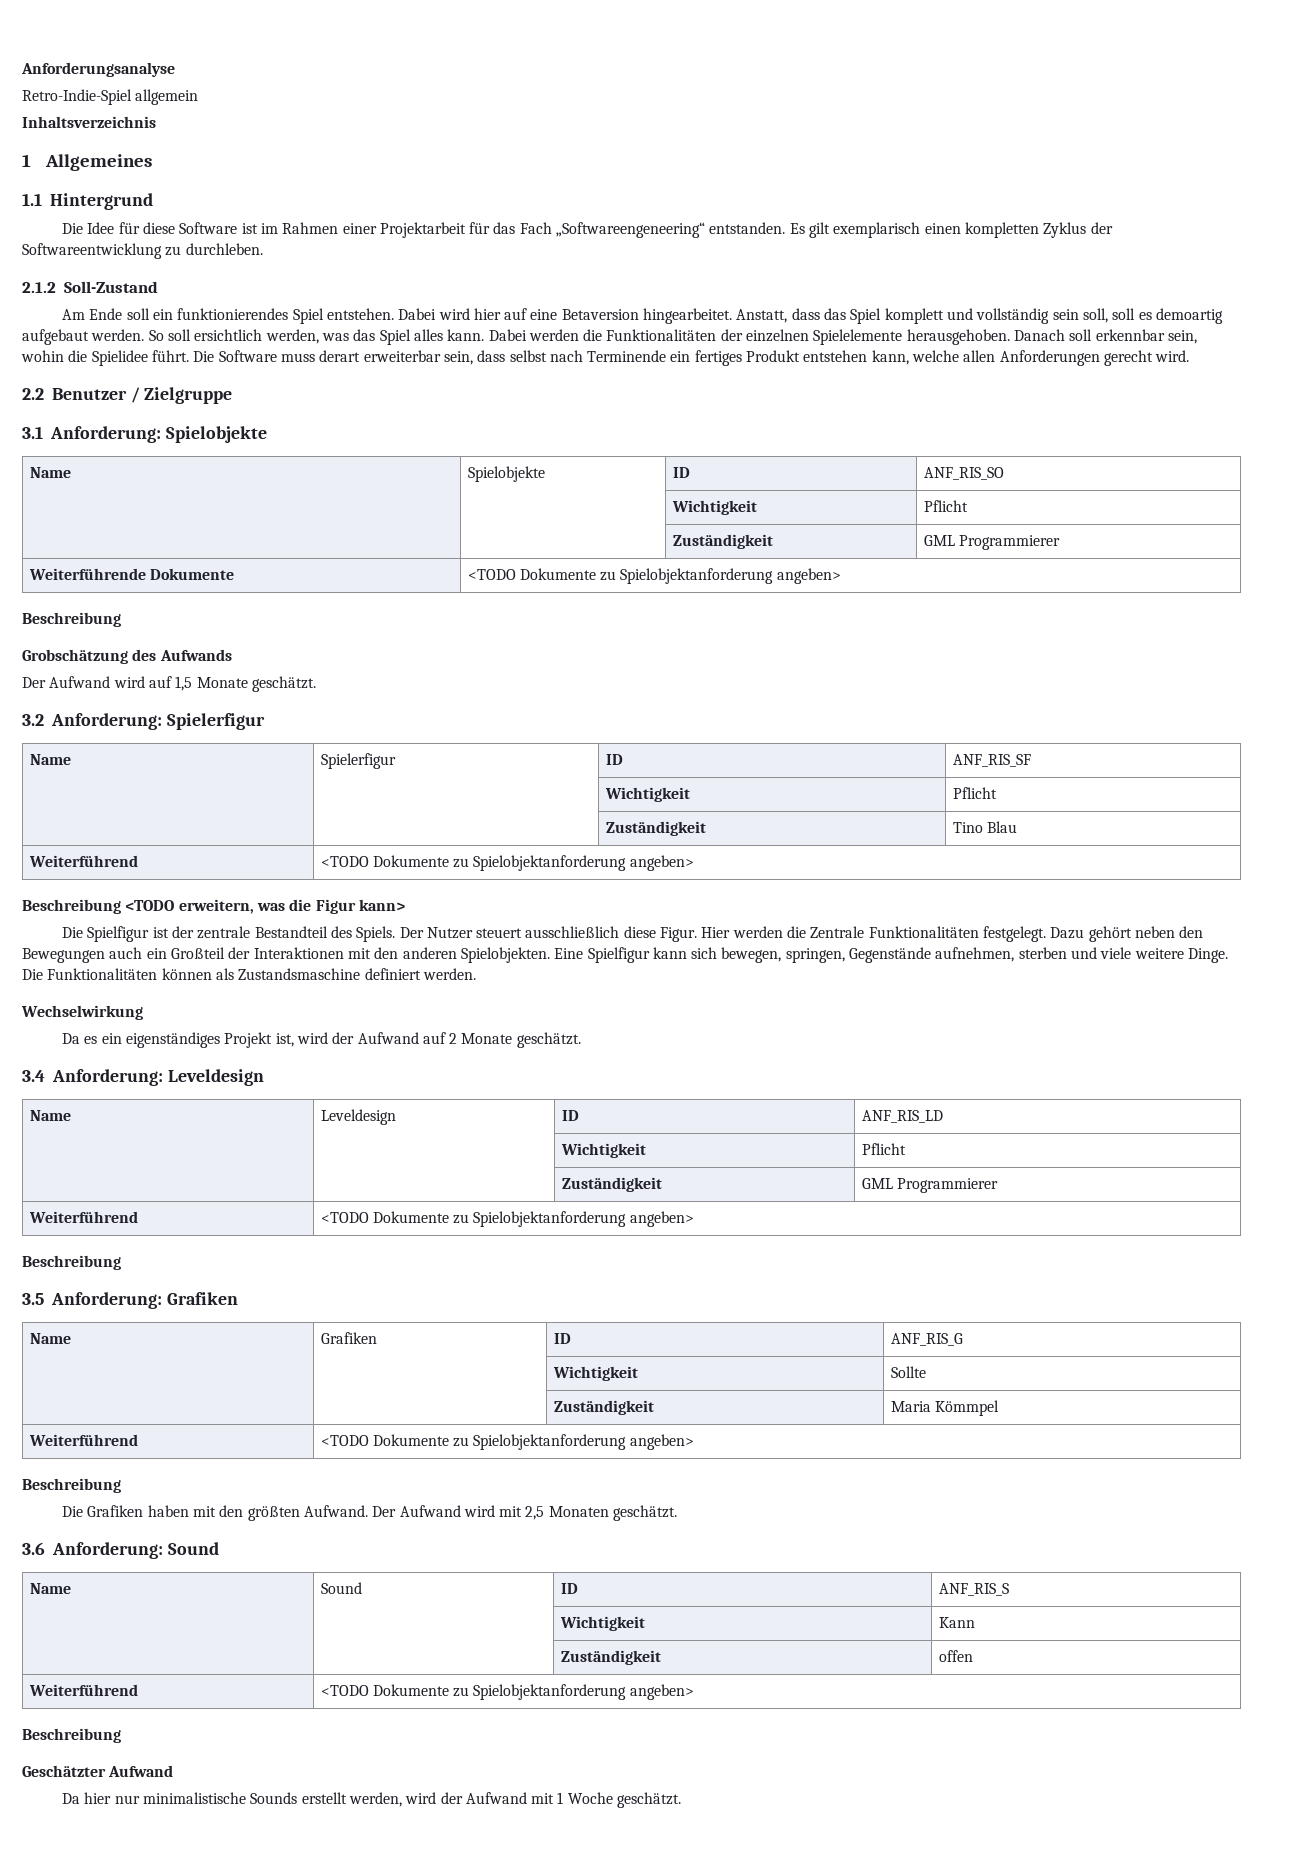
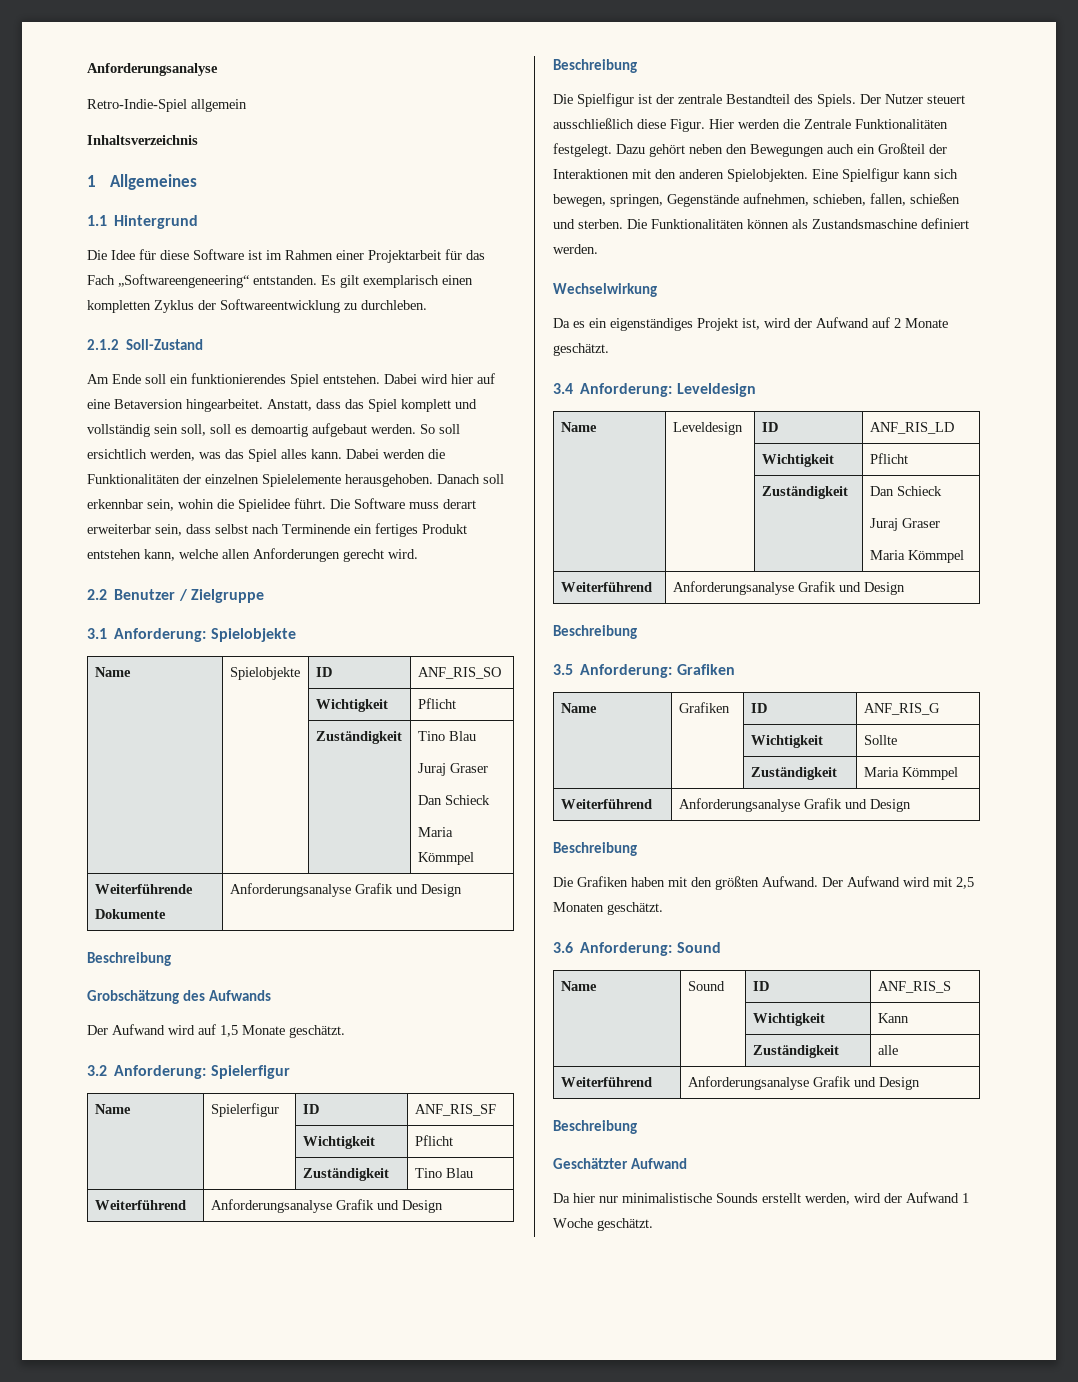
[923,535,1060,550] [28,568,234,580] [467,568,841,584] GML Programmierer // Weiterführende Dokumente | <TODO Dokumente zu Spielobjektanforderung angeben> -> [417,731,476,741] [417,763,488,776] [417,795,490,805] [417,827,453,837] [417,852,474,865] [94,884,193,894] [94,909,166,919] [229,883,462,897] Tino Blau // Juraj Graser // Dan Schieck // Maria Kömmpel // Weiterführende Dokumente | Anforderungsanalyse Grafik und Design
[320,855,694,871] [22,899,405,914] <TODO Dokumente zu Spielobjektanforderung angeben> // Beschreibung <TODO erweitern, was die Figur kann> -> [210,1199,443,1213] [553,59,637,73] Anforderungsanalyse Grafik und Design // Beschreibung
[1018,947,1229,963] sterben und viele weitere Dinge. -> [813,193,960,206] [553,219,623,229] schieben, fallen, schießen und sterben.
[861,1178,998,1193] [28,1211,138,1223] [320,1211,694,1227] GML Programmierer // Weiterführend | <TODO Dokumente zu Spielobjektanforderung angeben> -> [869,486,942,496] [869,518,940,531] [869,550,964,563] [560,582,652,592] [672,581,905,595] Dan Schieck // Juraj Graser // Maria Kömmpel // Weiterführend | Anforderungsanalyse Grafik und Design
[320,1434,694,1450] <TODO Dokumente zu Spielobjektanforderung angeben> -> [678,798,911,812] Anforderungsanalyse Grafik und Design
[938,1650,973,1662] [28,1684,138,1696] [320,1684,694,1700] offen // Weiterführend | <TODO Dokumente zu Spielobjektanforderung angeben> -> [877,1045,898,1055] [560,1077,652,1087] [687,1076,920,1090] alle // Weiterführend | Anforderungsanalyse Grafik und Design
[531,1793,555,1804] mit -> (959, 1197) none

